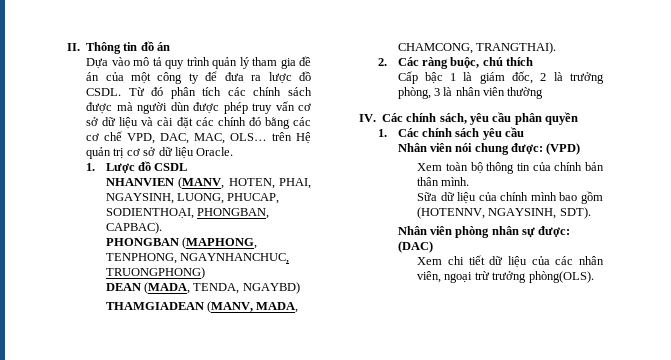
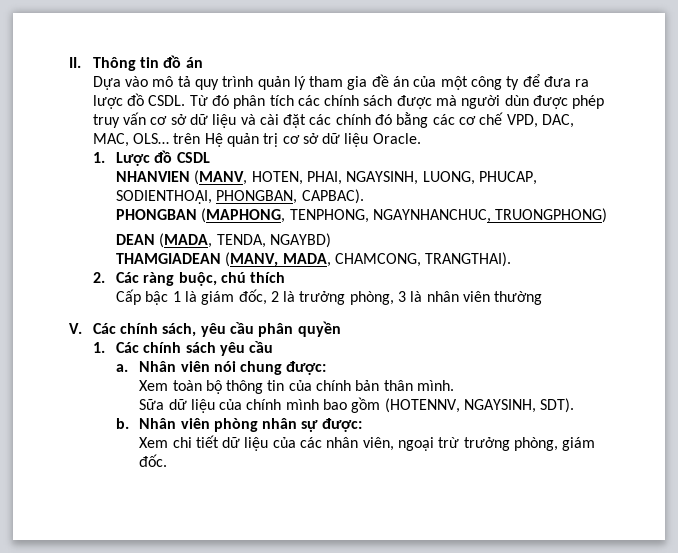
[358,114,376,122] IV. -> [69,323,83,334] V.
(525, 132) none -> [115,364,128,372] a.
[546,143,581,155] (VPD) -> (327, 368) none
(591, 213) none -> [115,418,129,429] b.
[397,241,433,253] (DAC) -> (362, 425) none
[528,271,594,283] phòng(OLS). -> [514,437,596,451] [139,454,168,467] phòng, giám đốc.

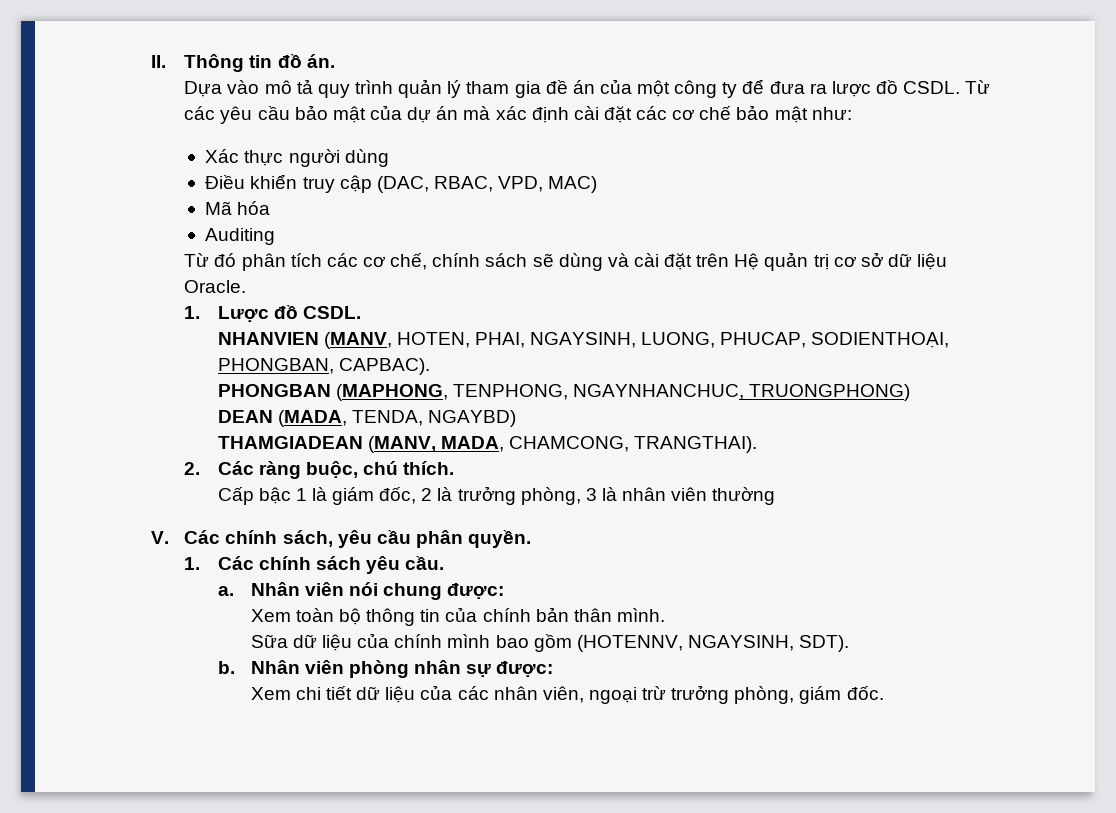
[185,57,203,68] án -> [306,54,335,68] án.
[211,95,605,109] [92,112,575,128] [92,133,169,147] đó phân tích các chính sách được mà người dùn được phép truy vấn cơ sở dữ liệu và cài đặt các chính đó bằng các cơ chế VPD, DAC, MAC, OLS… -> [184,105,852,124] [205,149,389,167] [205,174,598,193] [205,201,271,215] [205,228,276,245] [184,253,693,271] các yêu cầu bảo mật của dự án mà xác định cài đặt các cơ chế bảo mật như: // Xác thực người dùng // Điều khiển truy cập (DAC, RBAC, VPD, MAC) // Mã hóa // Auditing // Từ đó phân tích các cơ chế, chính sách sẽ dùng và cài đặt
[176,152,210,163] CSDL -> [302,306,361,319] CSDL.
[250,272,286,283] thích -> [403,461,455,475] thích.
[297,321,341,337] quyền -> [468,530,532,548] quyền.
[249,341,274,353] cầu -> [405,556,445,570] cầu.

